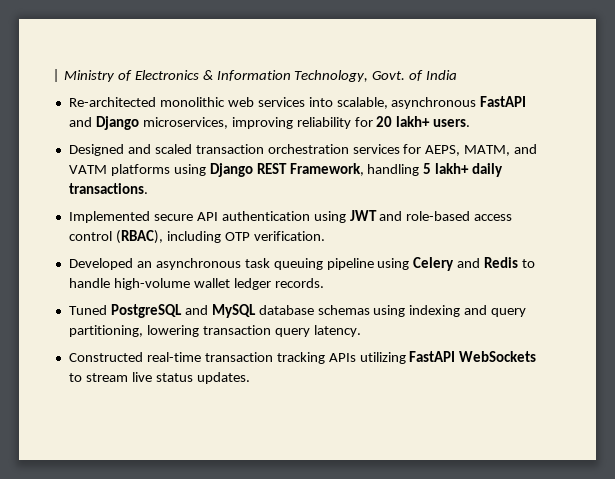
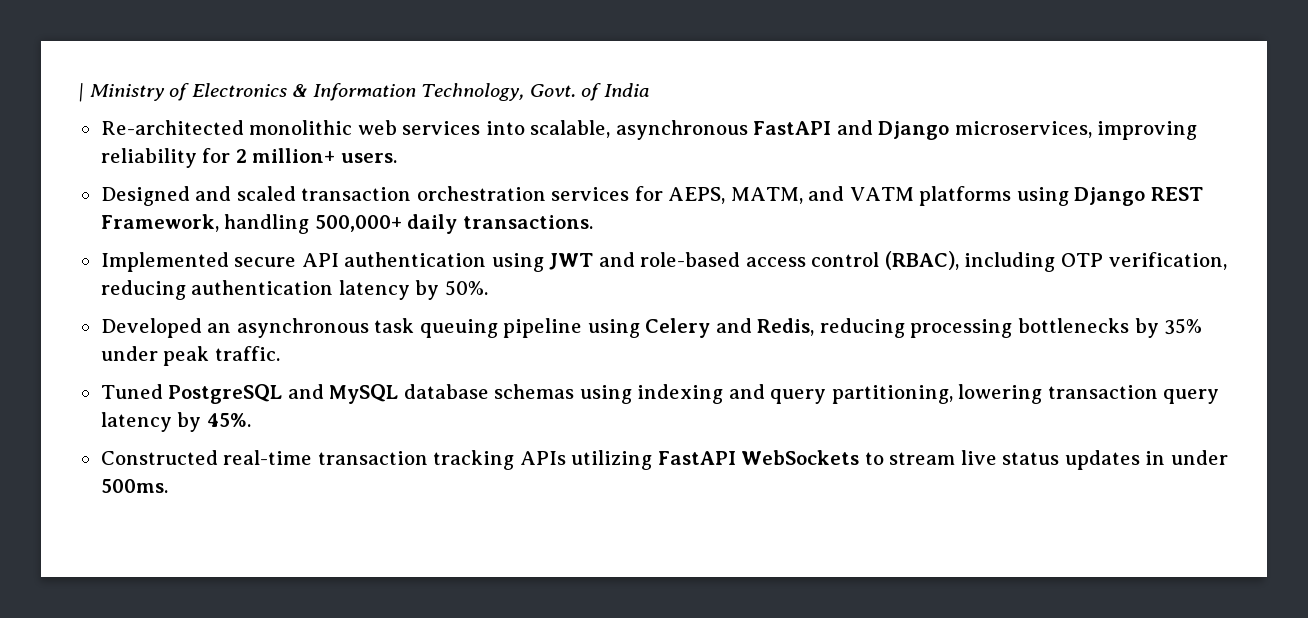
[376,116,431,127] 20 lakh+ -> [235,148,336,163] 2 million+
[423,163,470,174] 5 lakh+ -> [314,215,402,232] 500,000+
[253,231,325,241] verification. -> [1108,252,1227,270] [100,280,488,300] verification, reducing authentication latency by 50%.
[484,257,536,268] [68,278,324,290] Redis to handle high-volume wallet ledger records. -> [757,318,1203,338] [100,346,280,366] Redis, reducing processing bottlenecks by 35% under peak traffic.
[313,325,361,337] latency. -> [100,412,251,432] latency by 45%.
[196,372,250,384] updates. -> [1064,450,1229,470] [100,479,168,493] updates in under 500ms.

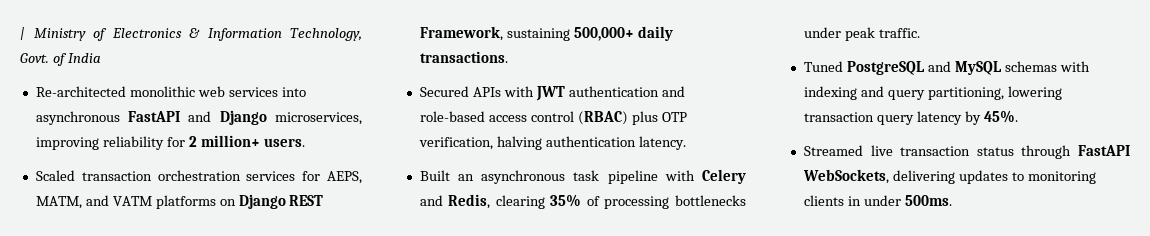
[530,120,611,138] scalable, -> (306, 92) none
[100,186,296,206] Designed and scaled -> [35,170,75,181] Scaled
[1016,187,1069,206] using -> [219,199,236,206] on
[224,214,310,234] handling -> [506,28,570,41] sustaining
[100,251,1227,272] [100,280,488,300] [100,318,1203,338] Implemented secure API authentication using JWT and role-based access control (RBAC), including OTP verification, reducing authentication latency by 50%. // Developed an asynchronous task queuing pipeline using Celery and Redis, reducing processing bottlenecks by 35% -> [419,86,685,101] [419,111,687,125] [418,136,686,150] [419,169,746,184] [419,194,746,209] Secured APIs with JWT authentication and role-based access control (RBAC) plus OTP verification, halving authentication latency. // Built an asynchronous task pipeline with Celery and Redis, clearing 35% of processing bottlenecks
[403,384,632,404] database schemas using -> [1004,61,1090,72] schemas with
[100,450,1140,470] Constructed real-time transaction tracking APIs utilizing FastAPI WebSockets to stream live status updates -> [803,145,1130,159] [802,169,1096,184] [803,195,844,206] Streamed live transaction status through FastAPI WebSockets, delivering updates to monitoring clients

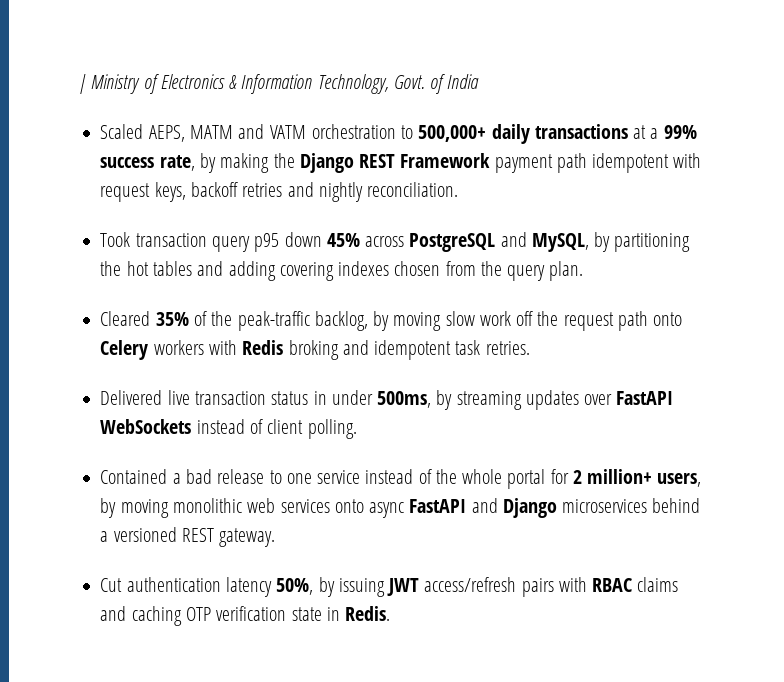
[35,86,126,97] Re-architected -> [100,124,697,144] [100,153,702,173] [100,182,459,202] [100,232,691,252] [100,261,584,281] [100,311,683,331] [100,340,530,360] [100,390,674,410] [100,419,357,439] [100,469,702,489] [100,498,169,518] Scaled AEPS, MATM and VATM orchestration to 500,000+ daily transactions at a 99% success rate, by making the Django REST Framework payment path idempotent with request keys, backoff retries and nightly reconciliation. // Took transaction query p95 down 45% across PostgreSQL and MySQL, by partitioning the hot tables and adding covering indexes chosen from the query plan. // Cleared 35% of the peak-traffic backlog, by moving slow work off the request path onto Celery workers with Redis broking and idempotent task retries. // Delivered live transaction status in under 500ms, by streaming updates over FastAPI WebSockets instead of client polling. // Contained a bad release to one service instead of the whole portal for 2 million+ users, by moving
[281,87,306,97] [35,111,120,125] into asynchronous -> [334,499,405,518] onto async
[275,112,362,125] [35,135,305,150] [35,170,362,184] [35,194,324,209] [419,26,673,41] [419,51,508,63] [419,86,685,101] [419,111,687,125] [418,136,686,150] [419,169,746,184] [419,194,746,209] [803,27,920,41] [803,61,1090,75] [803,86,1062,100] [803,110,1018,125] [803,145,1130,159] [802,169,1096,184] [803,195,952,206] microservices, improving reliability for 2 million+ users. // Scaled transaction orchestration services for AEPS, MATM, and VATM platforms on Django REST Framework, sustaining 500,000+ daily transactions. // Secured APIs with JWT authentication and role-based access control (RBAC) plus OTP verification, halving authentication latency. // Built an asynchronous task pipeline with Celery and Redis, clearing 35% of processing bottlenecks under peak traffic. // Tuned PostgreSQL and MySQL schemas with indexing and query partitioning, lowering transaction query latency by 45%. // Streamed live transaction status through FastAPI WebSockets, delivering updates to monitoring clients in under 500ms. -> [562,498,701,513] [100,527,276,547] [100,577,679,597] [100,606,391,626] microservices behind a versioned REST gateway. // Cut authentication latency 50%, by issuing JWT access/refresh pairs with RBAC claims and caching OTP verification state in Redis.

